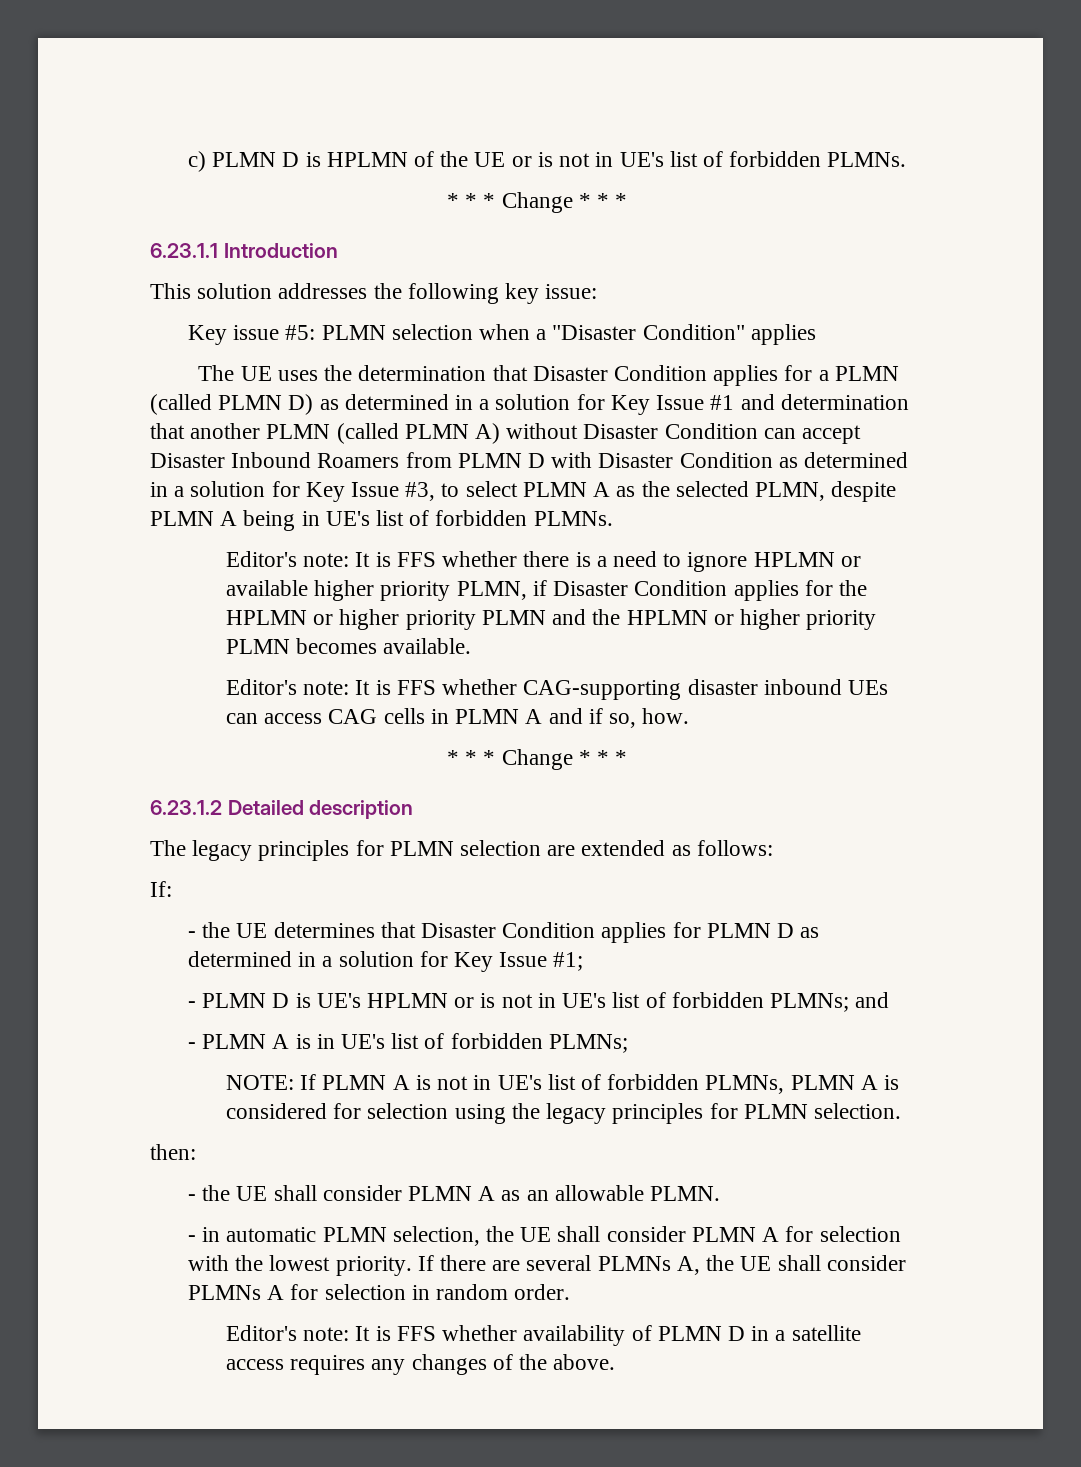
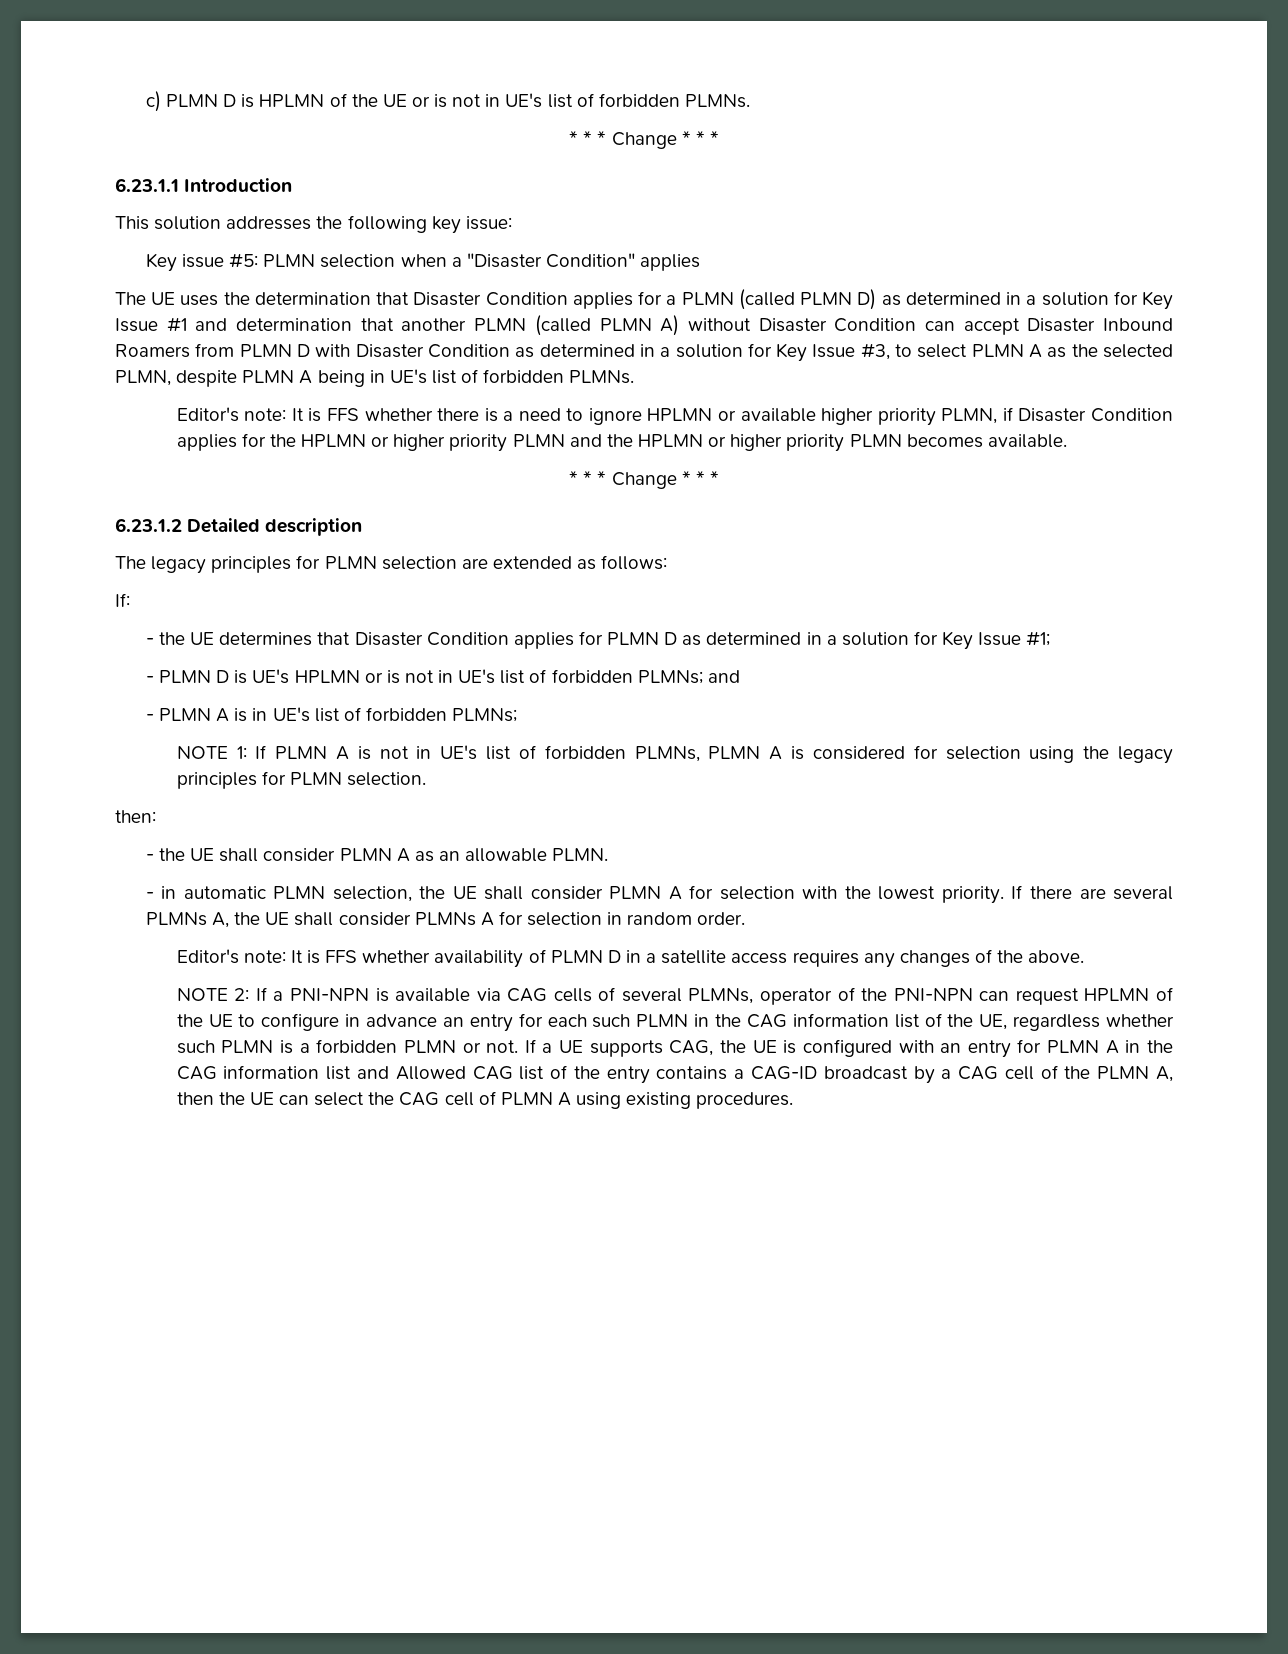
[226,679,888,700] [226,708,690,728] // Editor's note: It is FFS whether CAG-supporting disaster inbound UEs can access CAG cells in PLMN A and if so, how. -> (1067, 441) none
[226,1075,295,1090] NOTE: -> [176,746,247,759] NOTE 1:
(616, 1362) none -> [176,987,1173,1005] [176,1013,1174,1032] [176,1039,1174,1058] [176,1065,1173,1084] [176,1091,794,1109] // NOTE 2: If a PNI-NPN is available via CAG cells of several PLMNs, operator of the PNI-NPN can request HPLMN of the UE to configure in advance an entry for each such PLMN in the CAG information list of the UE, regardless whether such PLMN is a forbidden PLMN or not. If a UE supports CAG, the UE is configured with an entry for PLMN A in the CAG information list and Allowed CAG list of the entry contains a CAG-ID broadcast by a CAG cell of the PLMN A, then the UE can select the CAG cell of PLMN A using existing procedures.

